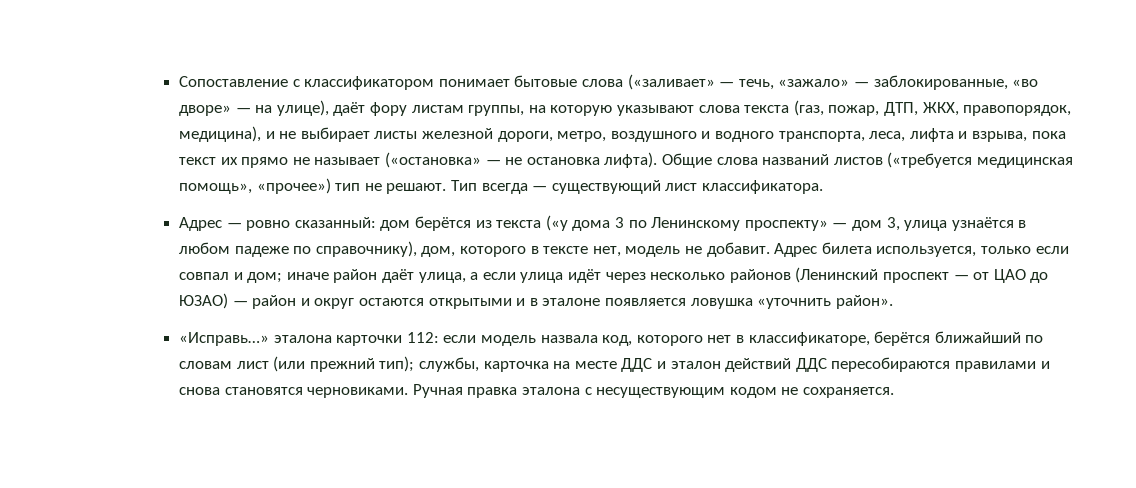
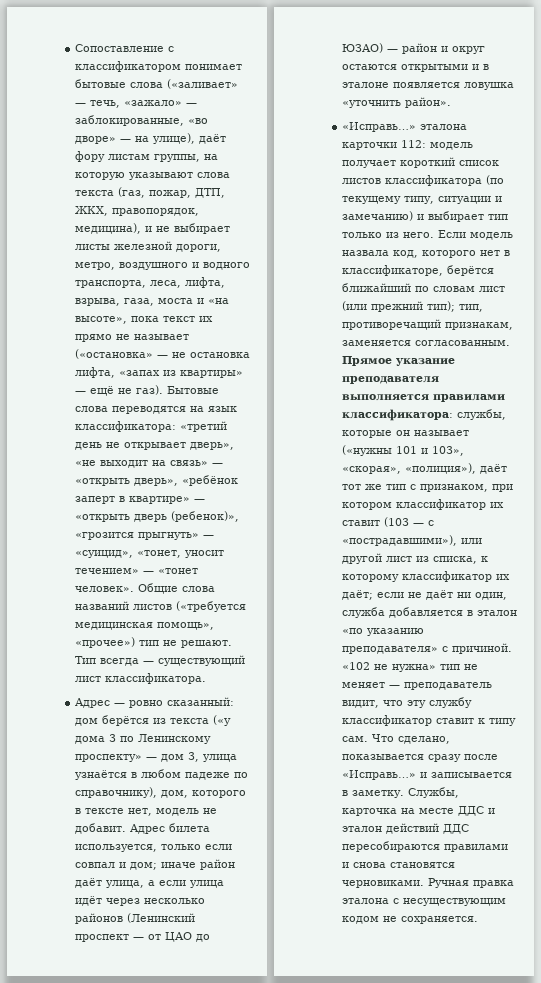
[909,128,1027,142] лифта и взрыва, -> [184,277,225,288] [74,298,229,306] [74,316,127,324] лифта, взрыва, газа, моста и «на высоте»,
[604,152,658,168] лифта). -> [74,367,243,378] [74,385,219,396] [74,406,237,414] [74,421,227,432] [74,442,234,450] [74,460,223,468] [74,475,238,486] [74,496,205,504] [74,511,239,522] [74,532,214,540] [74,550,224,558] [74,568,198,574] [74,586,134,592] лифта, «запах из квартиры» — ещё не газ). Бытовые слова переводятся на язык классификатора: «третий день не открывает дверь», «не выходит на связь» — «открыть дверь», «ребёнок заперт в квартире» — «открыть дверь (ребенок)», «грозится прыгнуть» — «суицид», «тонет, уносит течением» — «тонет человек».
[443,335,477,343] если -> [429,142,473,150] [341,157,499,168] [341,175,504,186] [341,196,502,204] [341,211,508,222] [341,230,466,238] модель получает короткий список листов классификатора (по текущему типу, ситуации и замечанию) и выбирает тип только из него. Если
[419,357,480,372] службы, -> [458,304,483,312] [341,319,513,330] [341,340,510,346] [341,356,455,366] [341,376,439,384] [341,394,505,402] [341,409,506,421] [341,430,469,438] [341,445,464,456] [341,463,507,474] [341,484,513,492] [341,499,504,510] [341,517,434,527] [341,535,482,546] [341,553,488,564] [341,571,510,582] [341,590,507,600] [341,607,517,618] [341,628,424,636] [341,643,512,654] [341,662,478,672] [341,682,492,690] [341,697,472,708] [341,715,516,726] [341,734,450,744] [341,754,498,762] [341,770,512,780] [341,787,459,798] тип, противоречащий признакам, заменяется согласованным. Прямое указание преподавателя выполняется правилами классификатора: службы, которые он называет («нужны 101 и 103», «скорая», «полиция»), даёт тот же тип с признаком, при котором классификатор их ставит (103 — с «пострадавшими»), или другой лист из списка, к которому классификатор их даёт; если не даёт ни один, служба добавляется в эталон «по указанию преподавателя» с причиной. «102 не нужна» тип не меняет — преподаватель видит, что эту службу классификатор ставит к типу сам. Что сделано, показывается сразу после «Исправь…» и записывается в заметку. Службы,

